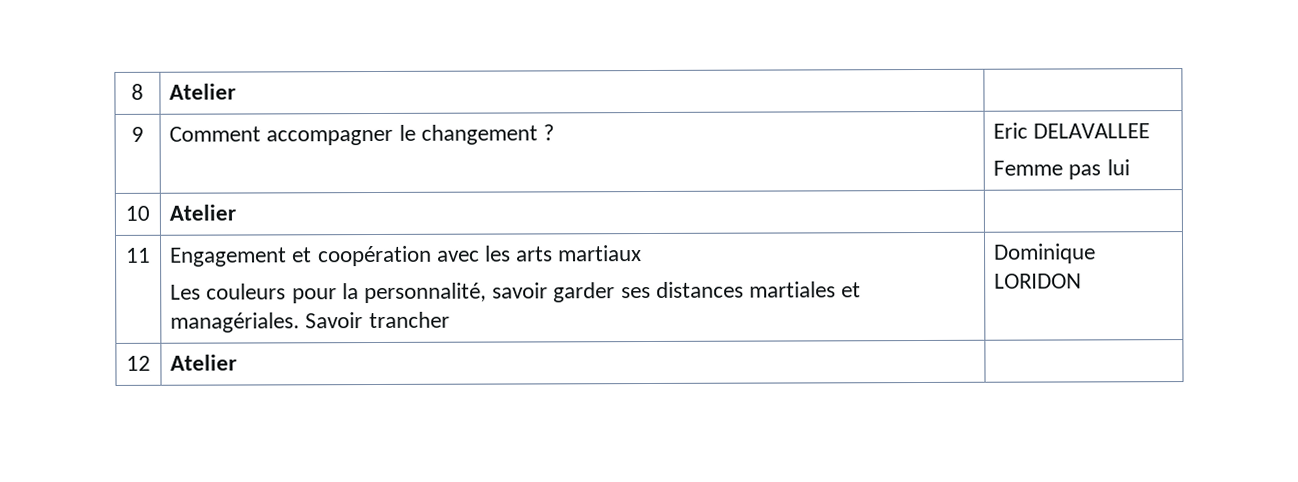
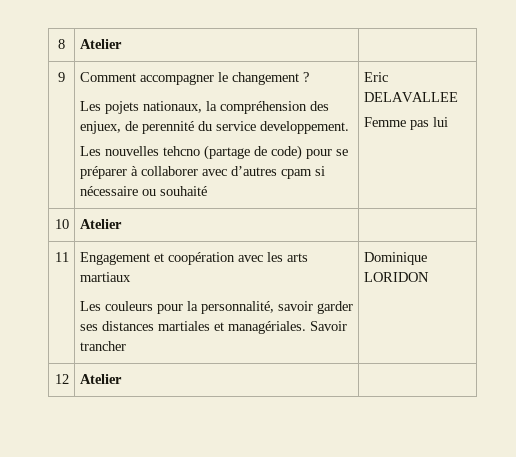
(555, 132) none -> [79,101,329,114] [79,121,349,134] [79,145,348,160] [79,166,325,179] [79,186,207,196] // Les pojets nationaux, la compréhension des enjuex, de perennité du service developpement. // Les nouvelles tehcno (partage de code) pour se préparer à collaborer avec d’autres cpam si nécessaire ou souhaité

